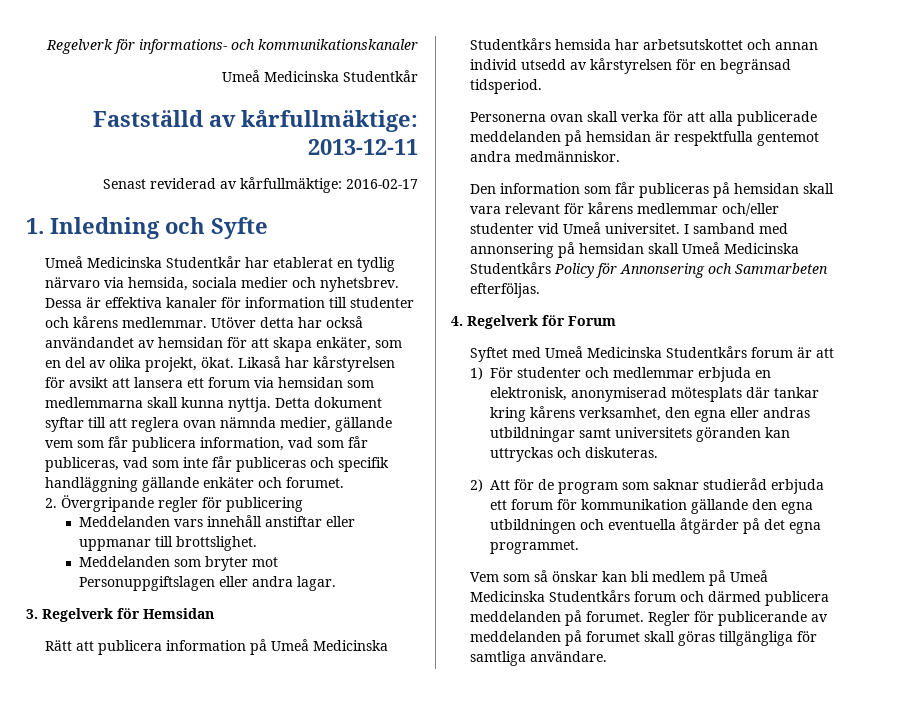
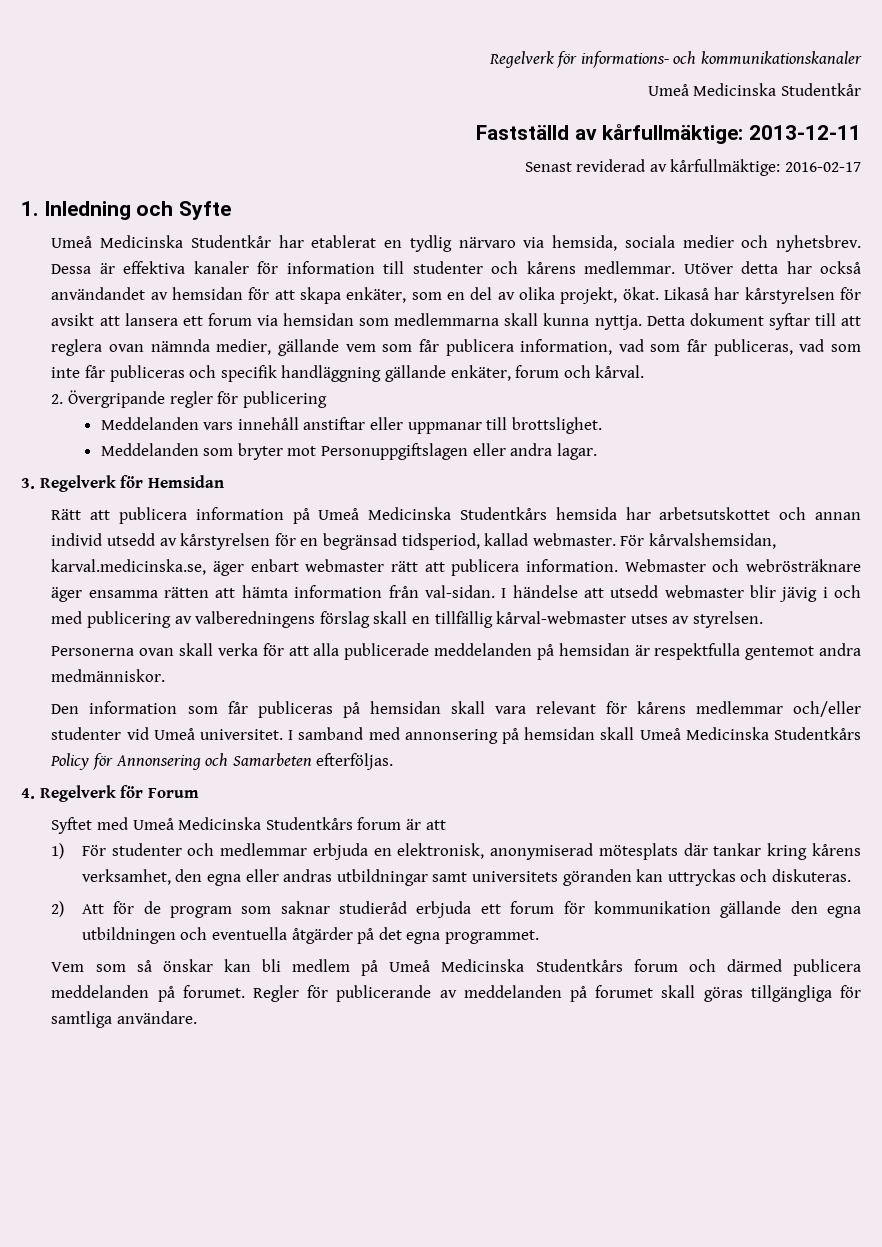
[202,477,344,488] enkäter och forumet. -> [450,365,645,381] enkäter, forum och kårval.
[469,79,542,94] tidsperiod. -> [401,533,776,550] [51,559,861,576] [51,585,861,602] [51,611,763,628] tidsperiod, kallad webmaster. För kårvalshemsidan, karval.medicinska.se, äger enbart webmaster rätt att publicera information. Webmaster och webrösträknare äger ensamma rätten att hämta information från val-sidan. I händelse att utsedd webmaster blir jävig i och med publicering av valberedningens förslag skall en tillfällig kårval-webmaster utses av styrelsen.
[734,263,828,274] Sammarbeten -> [232,753,312,767] Samarbeten

